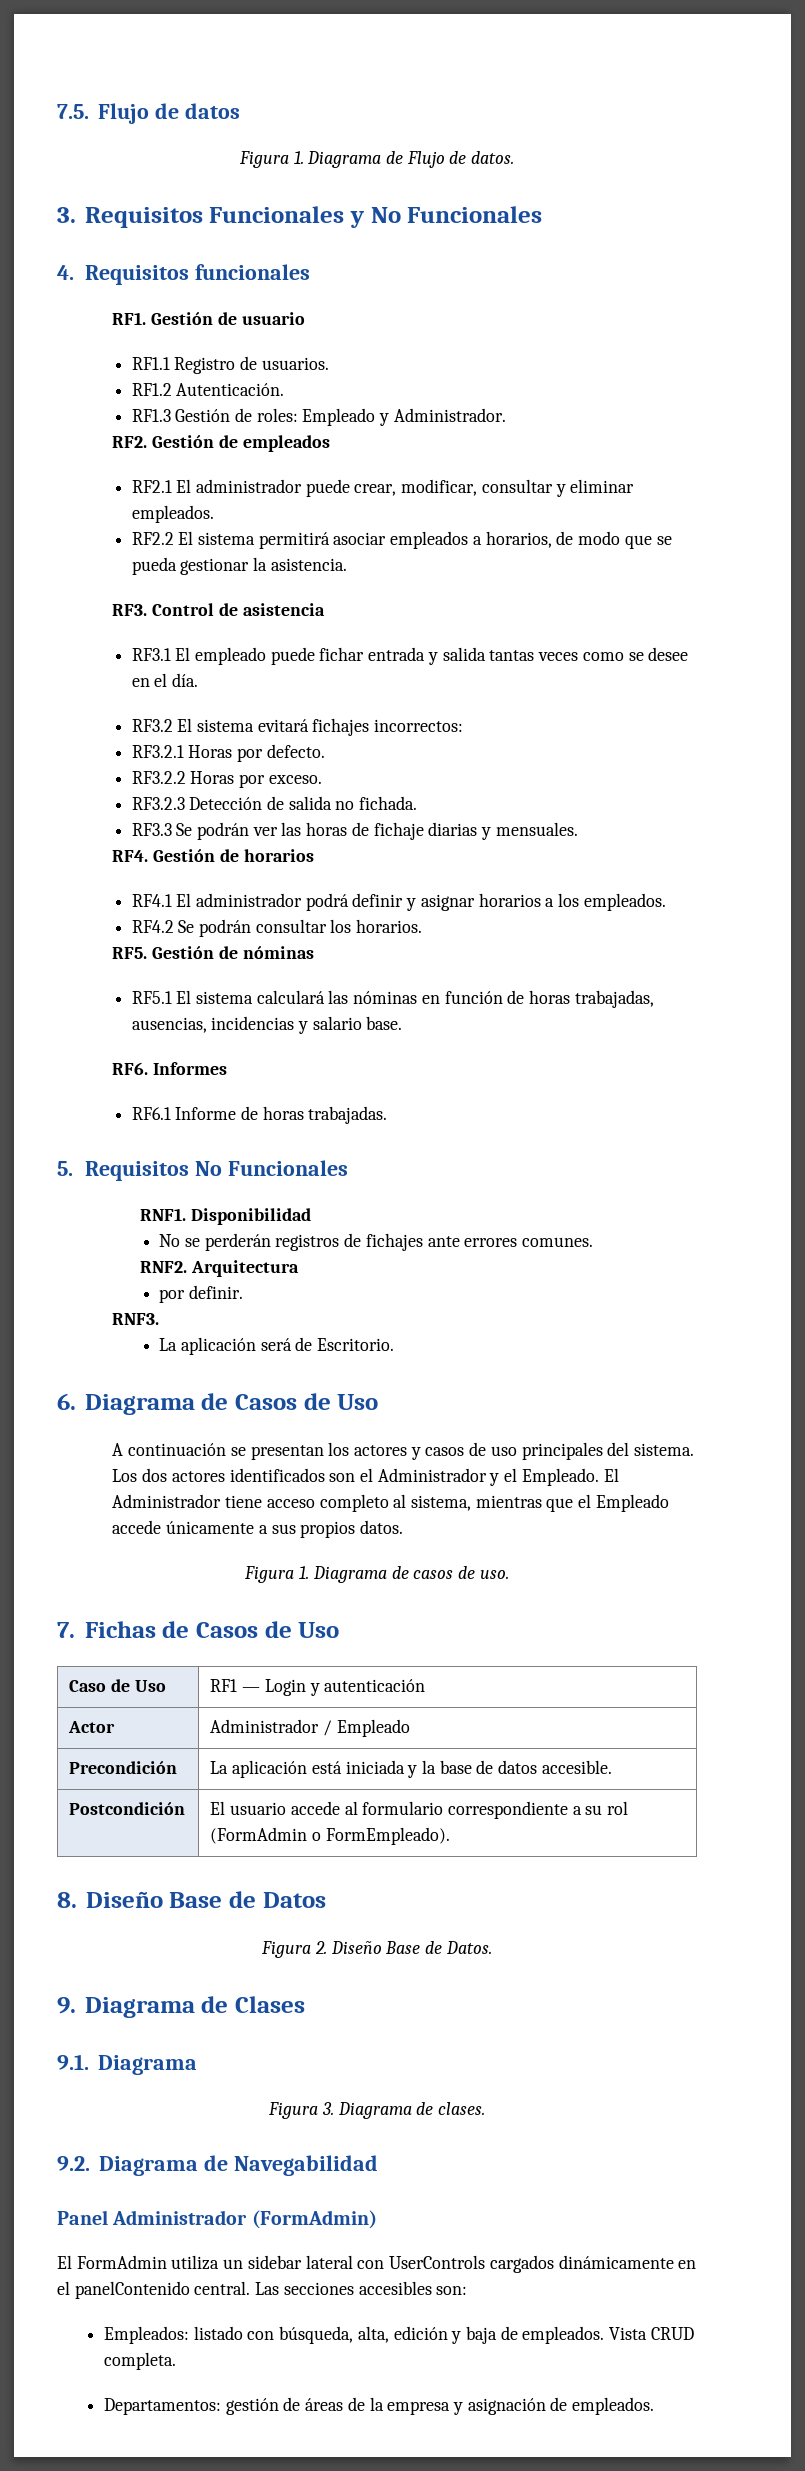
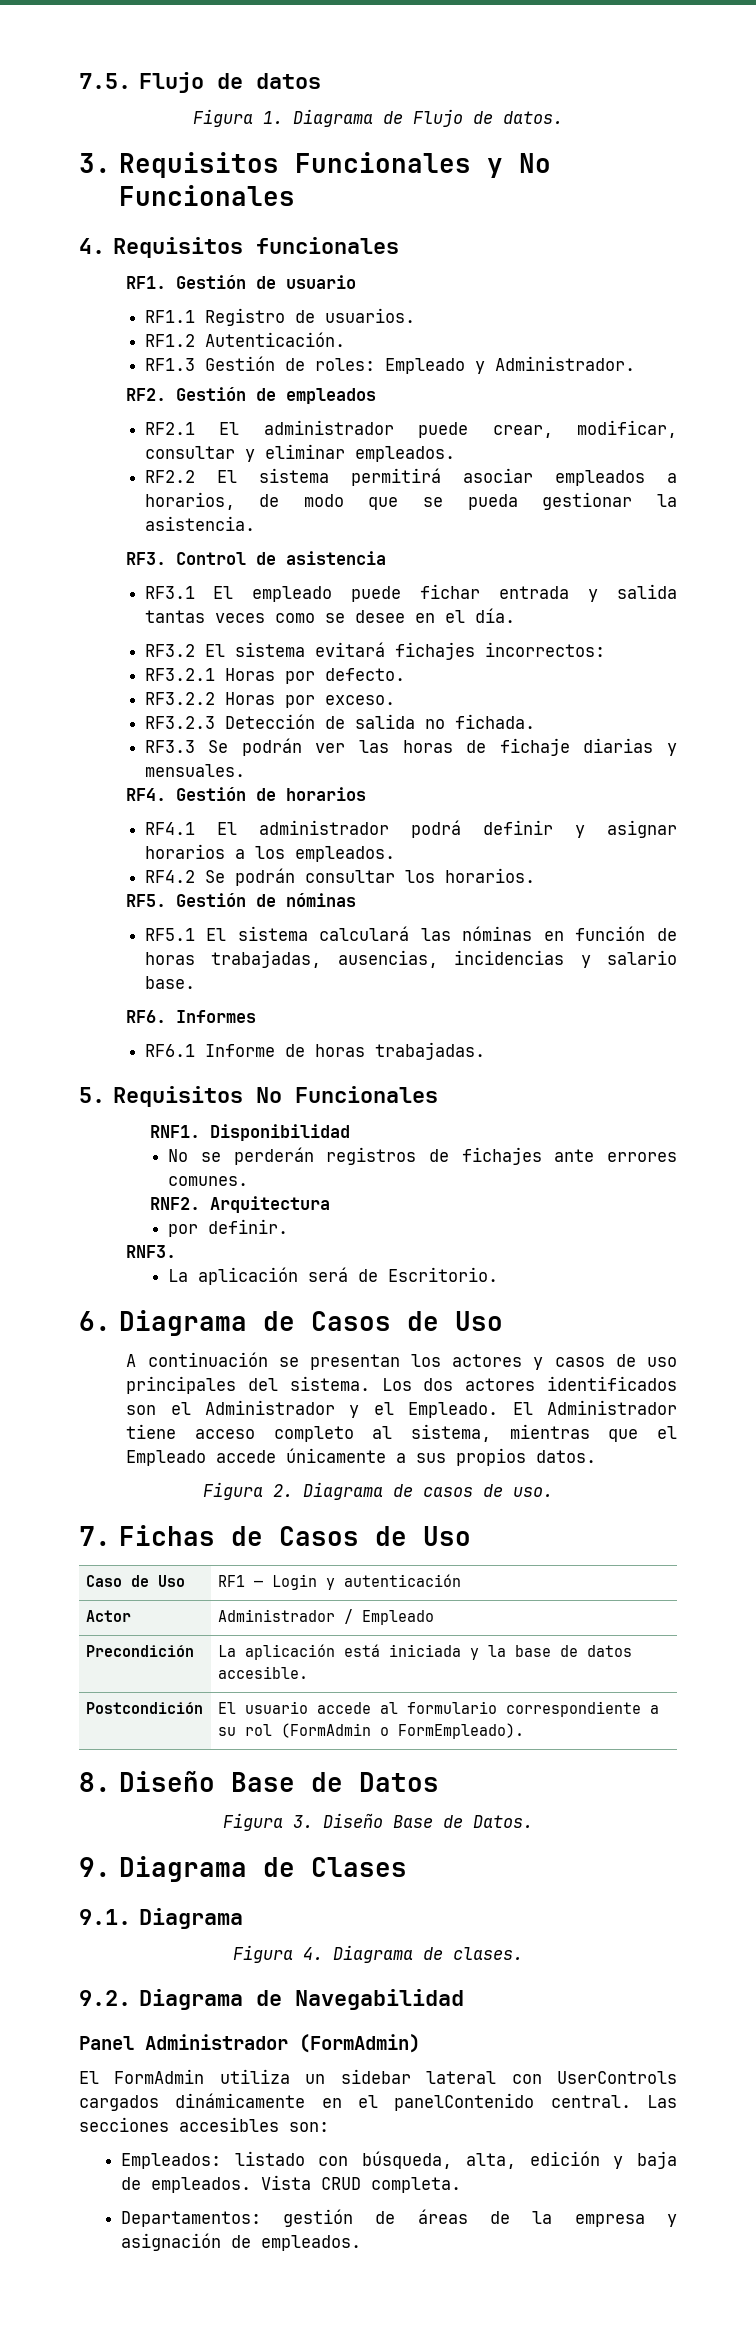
[299,1566,310,1579] 1. -> [273,1484,293,1497] 2.
[314,1941,327,1954] 2. -> [293,1815,313,1828] 3.
[321,2102,334,2115] 3. -> [303,1947,323,1960] 4.

